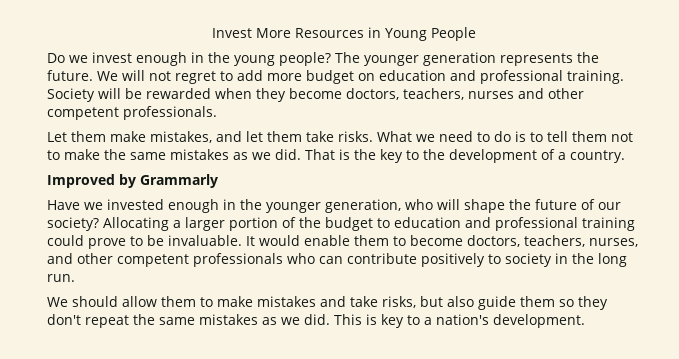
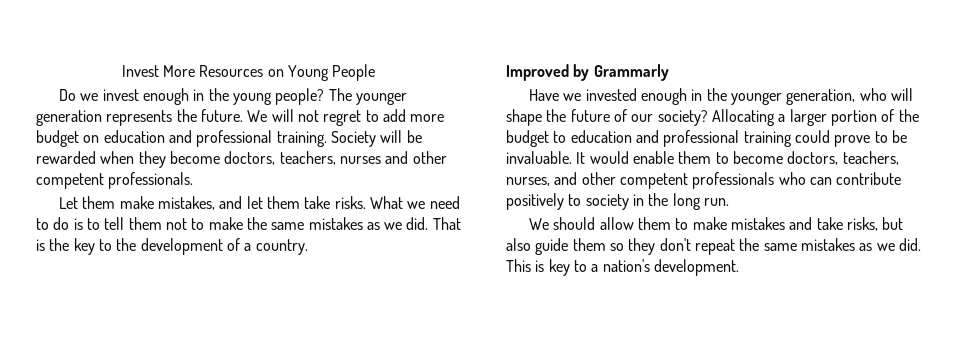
[368,27,381,38] in -> [267,69,284,77] on

